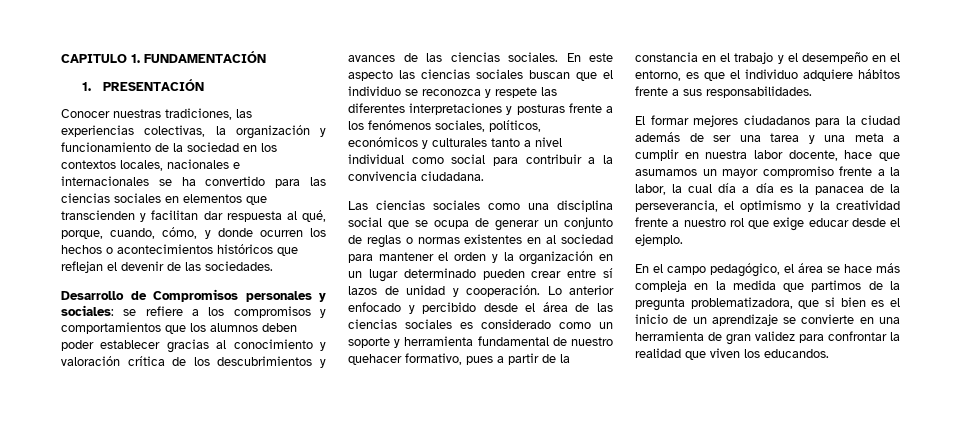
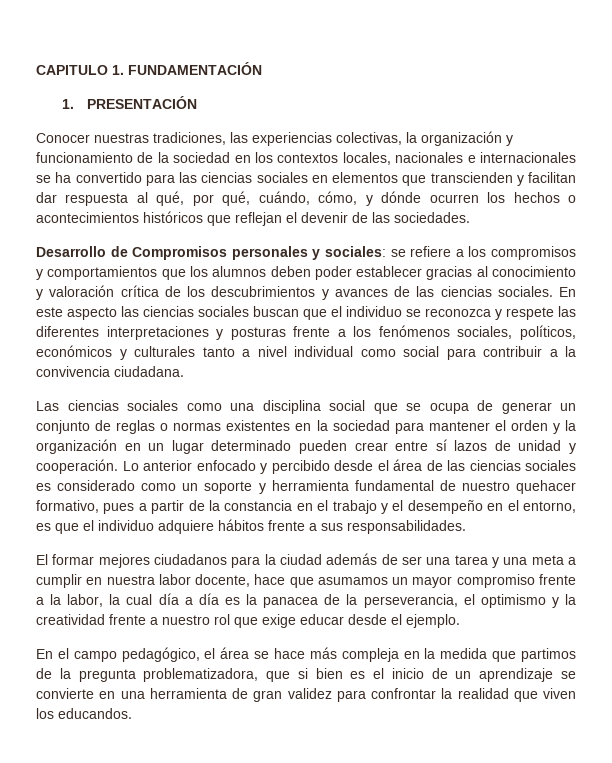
[61,228,156,239] porque, cuando, -> [192,191,310,206] por qué, cuándo,
[217,228,253,237] donde -> [381,191,422,203] dónde
[546,235,557,244] al -> [316,420,328,431] la

